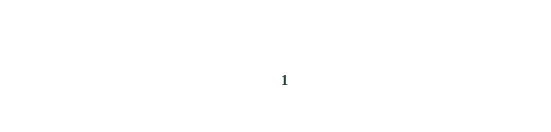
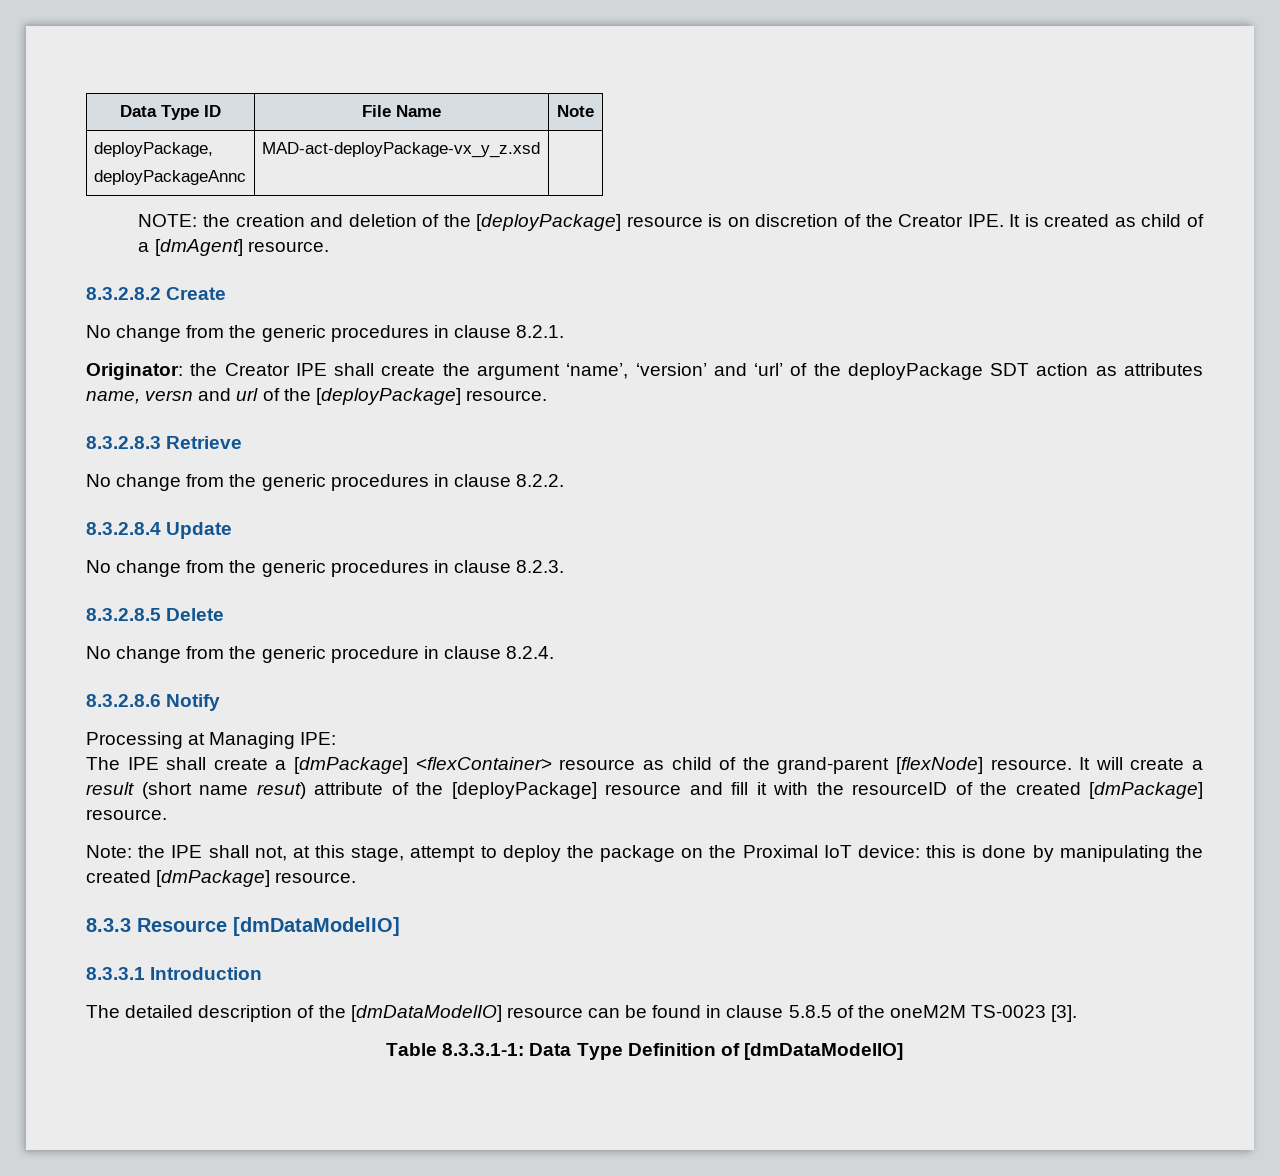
[281,75,288,85] 1 -> [120,105,221,120] [362,105,441,117] [557,105,594,117] [93,142,213,157] [93,170,246,185] [261,142,540,158] [138,214,1204,231] [138,239,329,256] [86,287,227,300] [86,325,565,342] [86,363,1204,380] [86,388,547,405] [86,436,243,449] [86,474,565,491] [86,522,233,539] [86,560,565,577] [86,608,225,621] [86,646,555,663] [86,694,221,711] [86,732,337,749] [86,757,1203,774] [86,782,1203,799] [86,809,167,820] [86,845,1203,862] [86,870,357,887] [86,917,400,936] [86,967,263,980] [86,1005,1078,1022] [386,1043,903,1060] Data Type ID | File Name | Note // deployPackage, // deployPackageAnnc | MAD-act-deployPackage-vx_y_z.xsd | // NOTE: the creation and deletion of the [deployPackage] resource is on discretion of the Creator IPE. It is created as child of a [dmAgent] resource. // 8.3.2.8.2 Create // No change from the generic procedures in clause 8.2.1. // Originator: the Creator IPE shall create the argument ‘name’, ‘version’ and ‘url’ of the deployPackage SDT action as attributes name, versn and url of the [deployPackage] resource. // 8.3.2.8.3 Retrieve // No change from the generic procedures in clause 8.2.2. // 8.3.2.8.4 Update // No change from the generic procedures in clause 8.2.3. // 8.3.2.8.5 Delete // No change from the generic procedure in clause 8.2.4. // 8.3.2.8.6 Notify // Processing at Managing IPE: // The IPE shall create a [dmPackage] <flexContainer> resource as child of the grand-parent [flexNode] resource. It will create a result (short name resut) attribute of the [deployPackage] resource and fill it with the resourceID of the created [dmPackage] resource. // Note: the IPE shall not, at this stage, attempt to deploy the package on the Proximal IoT device: this is done by manipulating the created [dmPackage] resource. // 8.3.3 Resource [dmDataModelIO] // 8.3.3.1 Introduction // The detailed description of the [dmDataModelIO] resource can be found in clause 5.8.5 of the oneM2M TS-0023 [3]. // Table 8.3.3.1-1: Data Type Definition of [dmDataModelIO]

